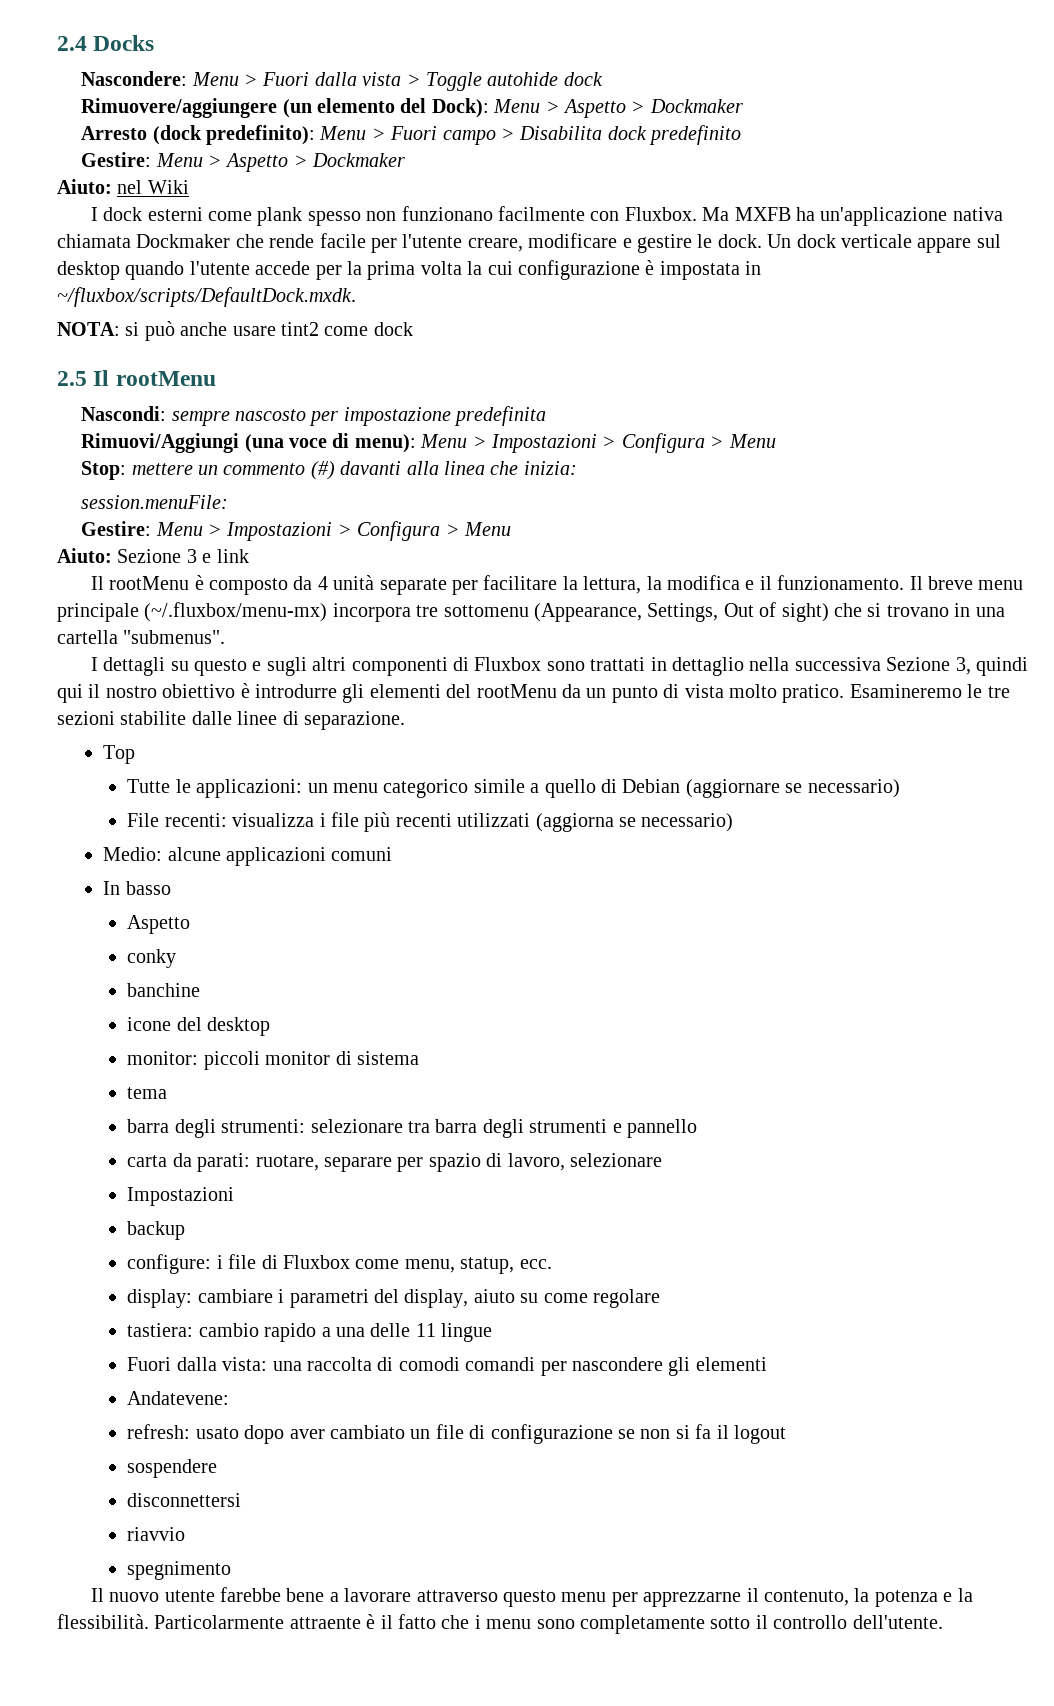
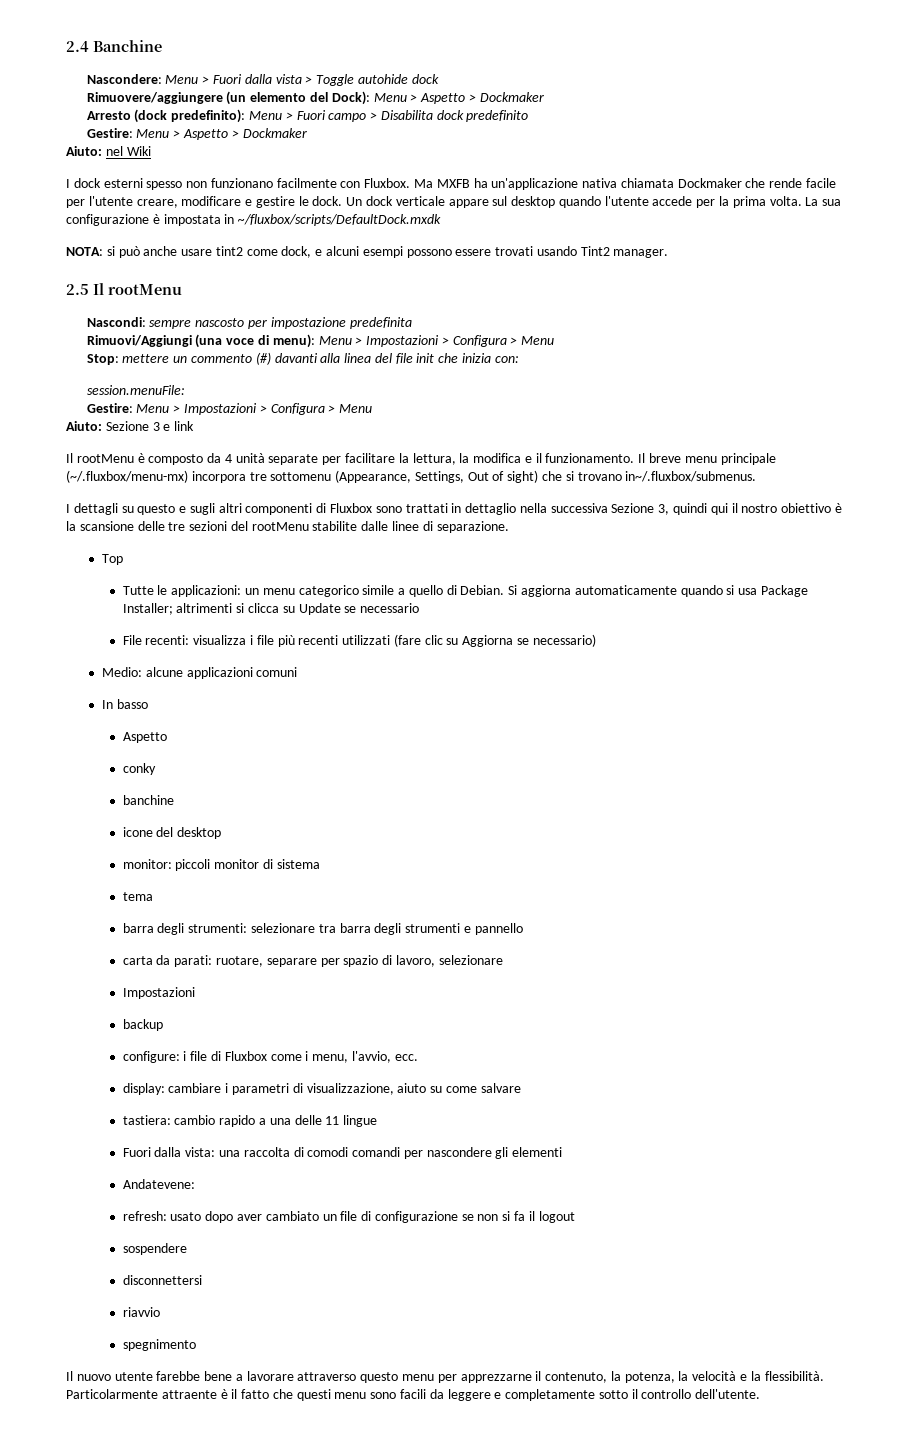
[93,35,155,51] Docks -> [93,40,162,52] Banchine
[207,207,303,226] come plank -> (143, 183) none
[420,261,513,275] volta la cui -> [769,196,842,206] volta. La sua
[57,287,356,307] ~/fluxbox/scripts/DefaultDock.mxdk. -> [238,214,442,226] ~/fluxbox/scripts/DefaultDock.mxdk
[373,322,413,336] dock -> [281,246,669,258] dock, e alcuni esempi possono essere trovati usando Tint2 manager.
[490,461,577,475] che inizia: -> [374,353,519,364] del file init che inizia con:
[954,603,1005,617] [57,630,226,644] in una cartella "submenus". -> [625,471,757,482] in~/.fluxbox/submenus.
[255,684,1010,703] [57,711,115,725] introdurre gli elementi del rootMenu da un punto di vista molto pratico. Esamineremo le tre sezioni -> [66,521,309,531] la scansione delle tre sezioni del rootMenu
[622,779,900,798] Debian (aggiornare se necessario) -> [460,585,808,597] [122,603,420,615] Debian. Si aggiorna automaticamente quando si usa Package Installer; altrimenti si clicca su Update se necessario
[535,813,614,832] (aggiorna -> [393,634,514,647] (fare clic su Aggiorna
[404,1257,515,1274] menu, statup, -> [305,1051,391,1063] i menu, l'avvio,
[374,1289,469,1308] del display, -> [292,1083,394,1095] di visualizzazione,
[593,1289,661,1308] regolare -> [480,1083,521,1093] salvare
[874,1590,938,1607] potenza -> [624,1371,737,1383] potenza, la velocità
[474,1615,481,1629] i -> [296,1389,331,1401] questi
(575, 1624) none -> [400,1389,502,1401] facili da leggere e

